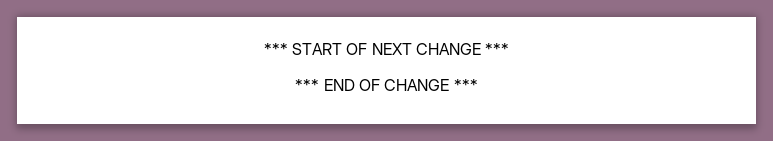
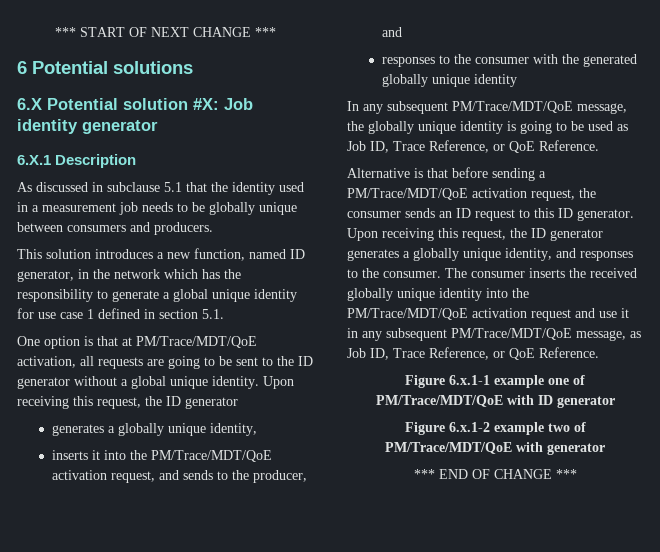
(510, 49) none -> [17,61,193,74] [17,98,253,110] [17,119,158,134] [17,154,137,168] [17,182,304,195] [17,202,297,215] [17,222,213,235] [17,248,305,261] [17,269,241,282] [17,289,297,302] [17,308,224,319] [17,336,257,349] [17,356,313,369] [17,376,294,389] [17,396,238,409] [51,423,257,436] [51,450,272,462] [51,470,307,483] [381,27,402,37] [381,54,637,67] [381,74,517,87] [347,101,627,114] [347,121,628,134] [347,140,599,153] [347,167,546,181] [347,188,596,201] [347,208,634,221] [347,228,603,241] [347,248,633,261] [347,268,637,278] [347,288,529,301] [347,308,629,321] [347,328,641,341] [347,347,599,360] [405,375,585,388] [375,395,615,408] [404,422,586,435] [385,442,605,455] // 6 Potential solutions // 6.X Potential solution #X: Job identity generator // 6.X.1 Description // As discussed in subclause 5.1 that the identity used in a measurement job needs to be globally unique between consumers and producers. // This solution introduces a new function, named ID generator, in the network which has the responsibility to generate a global unique identity for use case 1 defined in section 5.1. // One option is that at PM/Trace/MDT/QoE activation, all requests are going to be sent to the ID generator without a global unique identity. Upon receiving this request, the ID generator // generates a globally unique identity, // inserts it into the PM/Trace/MDT/QoE activation request, and sends to the producer, and // responses to the consumer with the generated globally unique identity // In any subsequent PM/Trace/MDT/QoE message, the globally unique identity is going to be used as Job ID, Trace Reference, or QoE Reference. // Alternative is that before sending a PM/Trace/MDT/QoE activation request, the consumer sends an ID request to this ID generator. Upon receiving this request, the ID generator generates a globally unique identity, and responses to the consumer. The consumer inserts the received globally unique identity into the PM/Trace/MDT/QoE activation request and use it in any subsequent PM/Trace/MDT/QoE message, as Job ID, Trace Reference, or QoE Reference. // Figure 6.x.1-1 example one of PM/Trace/MDT/QoE with ID generator // Figure 6.x.1-2 example two of PM/Trace/MDT/QoE with generator

